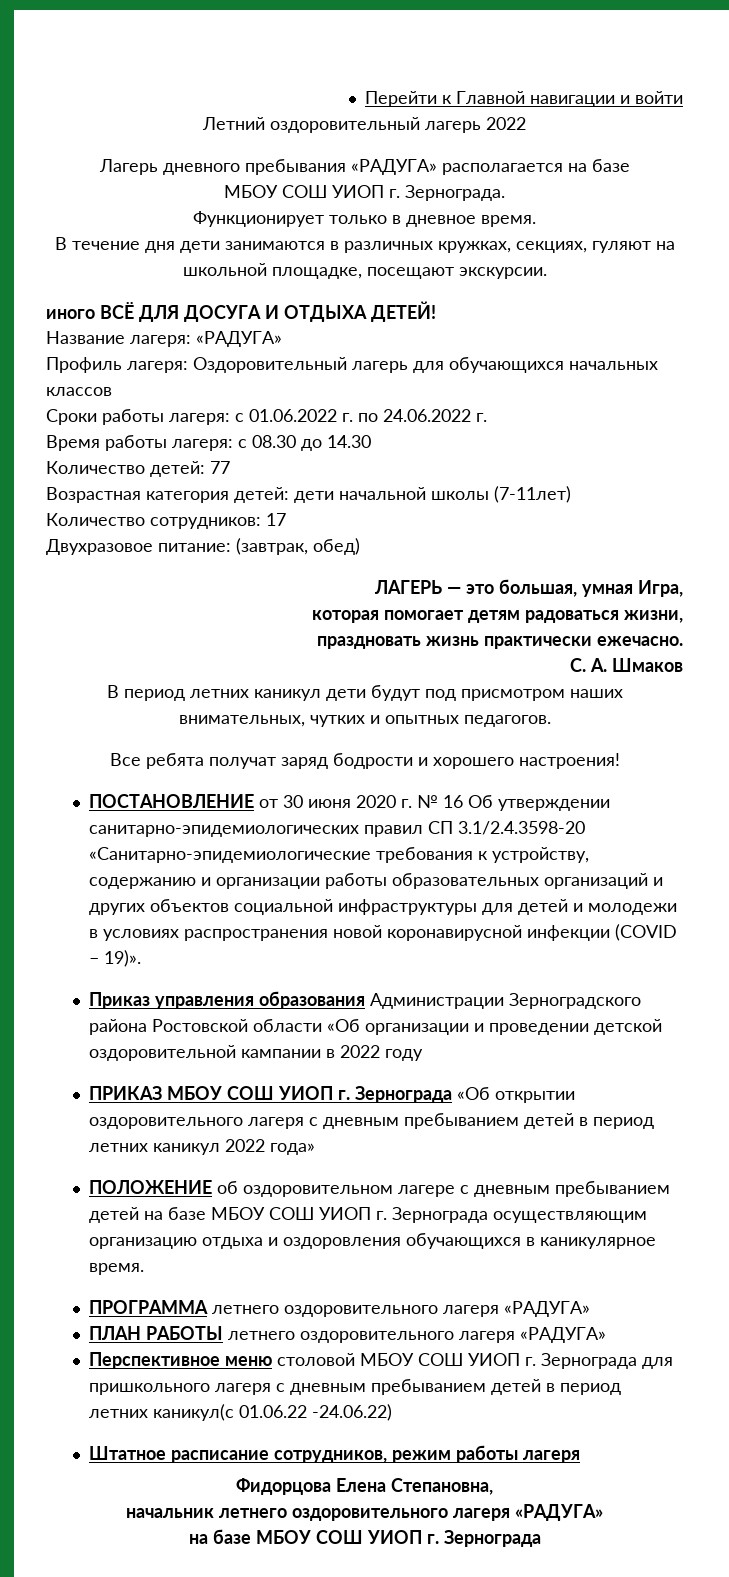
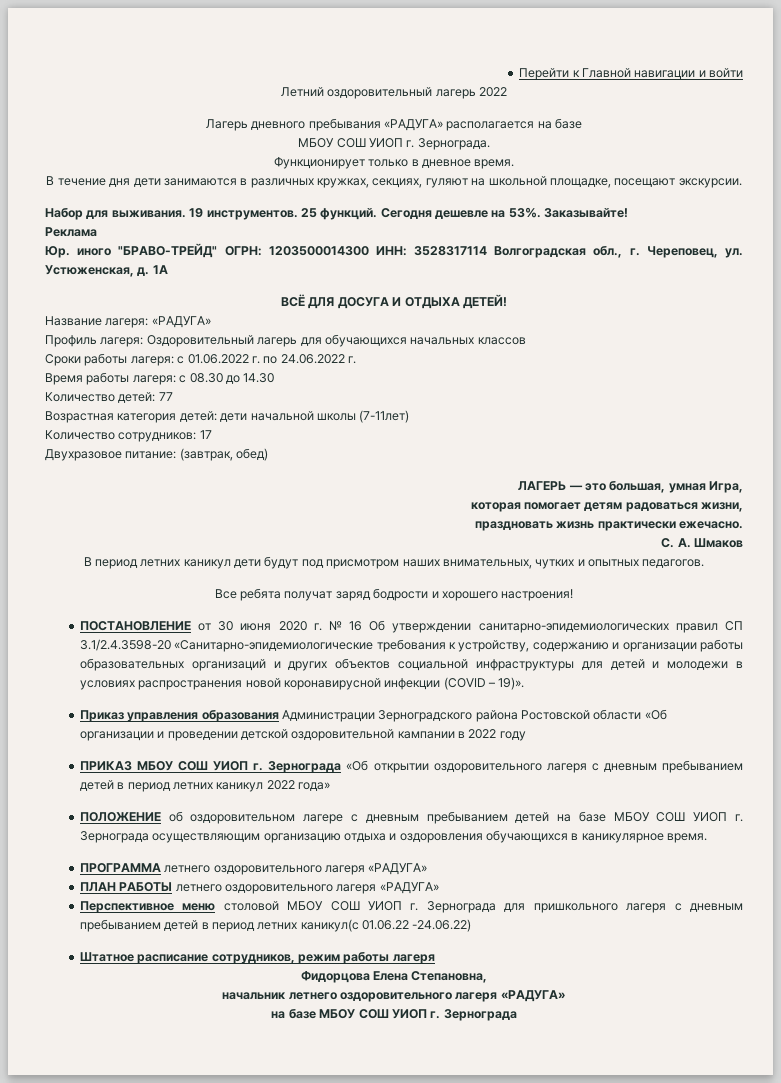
[46,309,95,319] иного -> [45,207,629,220] [45,227,97,237] [45,243,743,258] [45,265,168,277] Набор для выживания. 19 инструментов. 25 функций. Сегодня дешевле на 53%. Заказывайте! // Реклама // Юр. иного "БРАВО-ТРЕЙД" ОГРН: 1203500014300 ИНН: 3528317114 Волгоградская обл., г. Череповец, ул. Устюженская, д. 1А //

